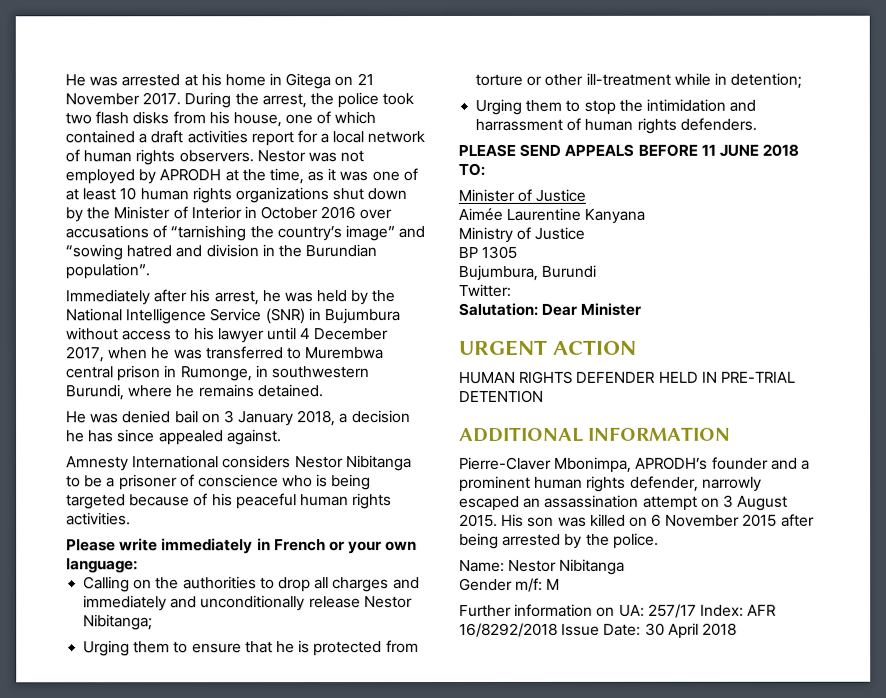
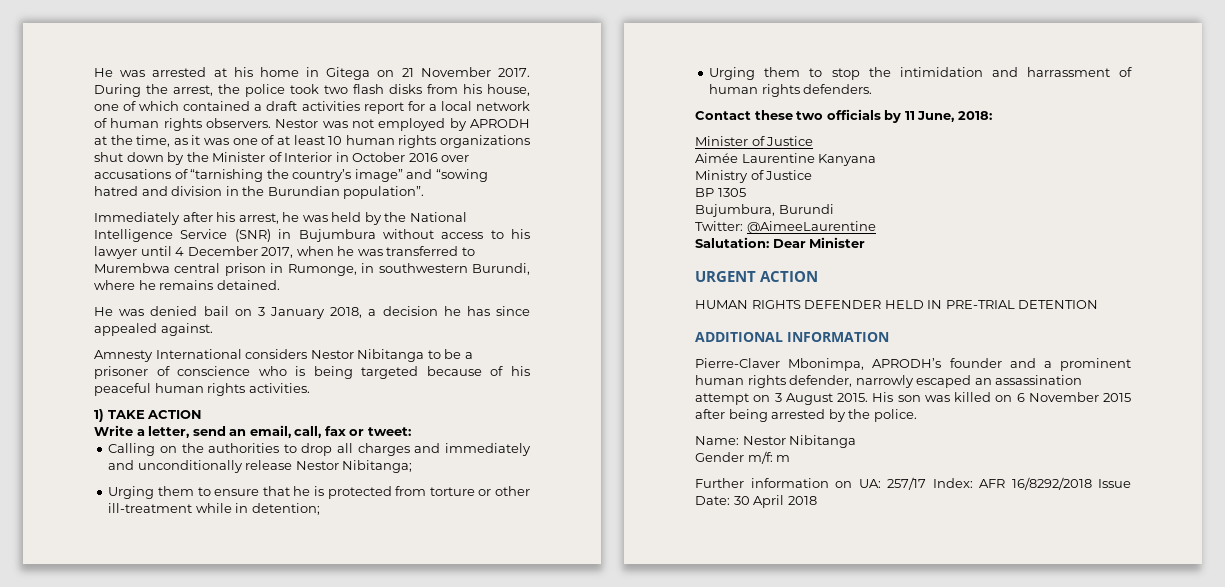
[66,538,418,555] [66,558,138,574] Please write immediately in French or your own language: -> [94,409,203,422] [94,425,411,438] 1) TAKE ACTION // Write a letter, send an email, call, fax or tweet:
[458,143,800,157] [458,162,485,176] PLEASE SEND APPEALS BEFORE 11 JUNE 2018 TO: -> [695,109,992,123] Contact these two officials by 11 June, 2018:
(511, 290) none -> [746,221,876,234] @AimeeLaurentine
[546,578,561,590] M -> [776,455,791,462] m

